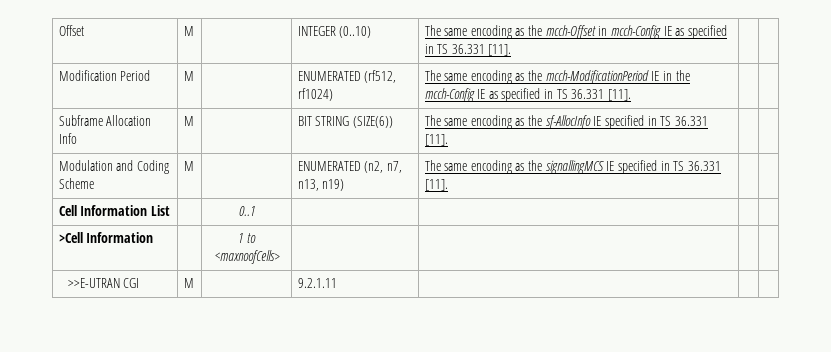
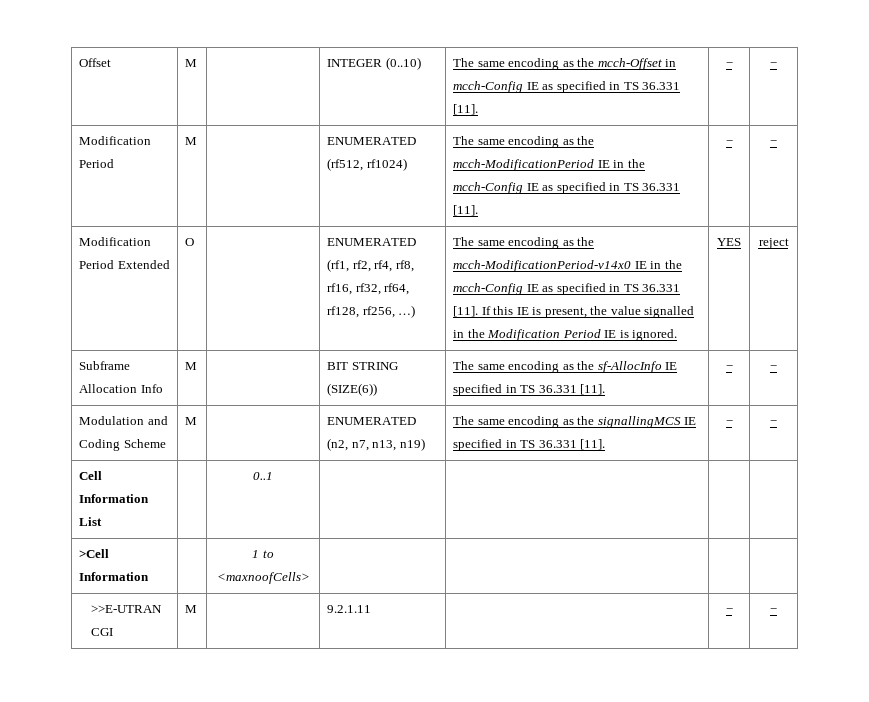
(512, 50) | -> [725,62,733,67] [770,62,777,67] − | −
(632, 95) | -> [725,140,733,145] [770,140,777,145] [79,237,152,246] [79,260,170,269] [185,238,195,246] [327,238,417,246] [327,259,414,272] [327,283,410,295] [327,305,416,318] [453,237,595,249] [453,260,682,272] [453,283,681,295] [453,306,695,318] [453,329,678,341] [717,238,741,246] [758,238,789,249] − | − // Modification Period Extended | O | | ENUMERATED (rf1, rf2, rf4, rf8, rf16, rf32, rf64, rf128, rf256, …) | The same encoding as the mcch-ModificationPeriod-v14x0 IE in the mcch-Config IE as specified in TS 36.331 [11]. If this IE is present, the value signalled in the Modification Period IE is ignored. | YES | reject
(448, 140) | -> [725,365,733,370] [770,365,777,370] − | −
(448, 185) | -> [725,420,733,425] [770,420,777,425] − | −
(337, 283) | -> [725,608,733,613] [770,608,777,613] − | −

